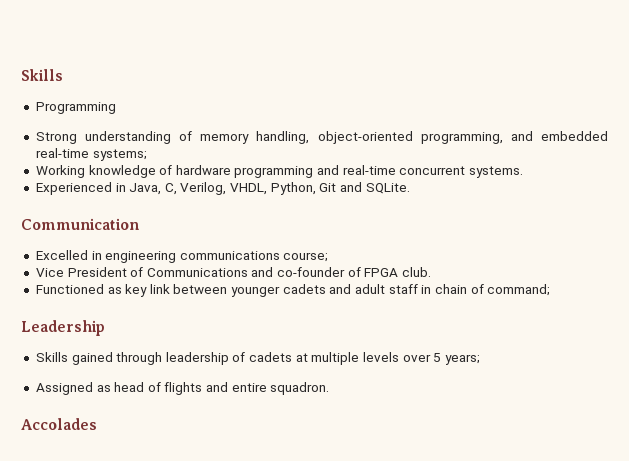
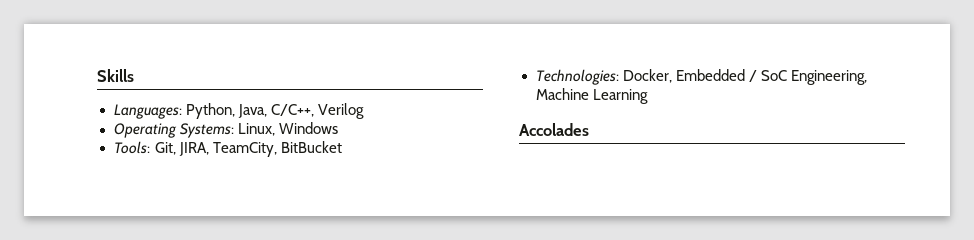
[35,102,116,114] [35,131,609,144] [35,148,147,161] [35,165,524,178] [35,182,410,195] [21,218,139,230] [35,250,329,263] [35,267,432,277] [35,284,551,297] [21,320,105,336] [35,352,480,365] [35,382,330,395] Programming // Strong understanding of memory handling, object-oriented programming, and embedded real-time systems; // Working knowledge of hardware programming and real-time concurrent systems. // Experienced in Java, C, Verilog, VHDL, Python, Git and SQLite. // Communication // Excelled in engineering communications course; // Vice President of Communications and co-founder of FPGA club. // Functioned as key link between younger cadets and adult staff in chain of command; // Leadership // Skills gained through leadership of cadets at multiple levels over 5 years; // Assigned as head of flights and entire squadron. -> [113,103,364,119] [113,122,338,138] [113,141,342,157] [535,69,867,85] [535,88,648,104] Languages: Python, Java, C/C++, Verilog // Operating Systems: Linux, Windows // Tools: Git, JIRA, TeamCity, BitBucket // Technologies: Docker, Embedded / SoC Engineering, Machine Learning

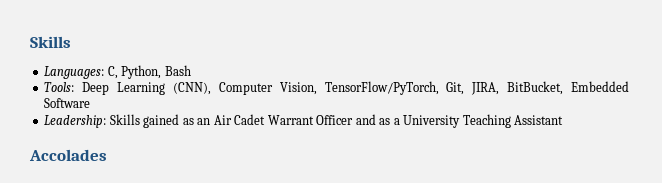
[185,103,364,119] [113,122,338,138] [113,141,342,157] [535,69,867,85] [535,88,648,104] Python, Java, C/C++, Verilog // Operating Systems: Linux, Windows // Tools: Git, JIRA, TeamCity, BitBucket // Technologies: Docker, Embedded / SoC Engineering, Machine Learning -> [107,65,191,79] [44,81,630,95] [44,98,91,108] [44,114,564,128] C, Python, Bash // Tools: Deep Learning (CNN), Computer Vision, TensorFlow/PyTorch, Git, JIRA, BitBucket, Embedded Software // Leadership: Skills gained as an Air Cadet Warrant Officer and as a University Teaching Assistant

